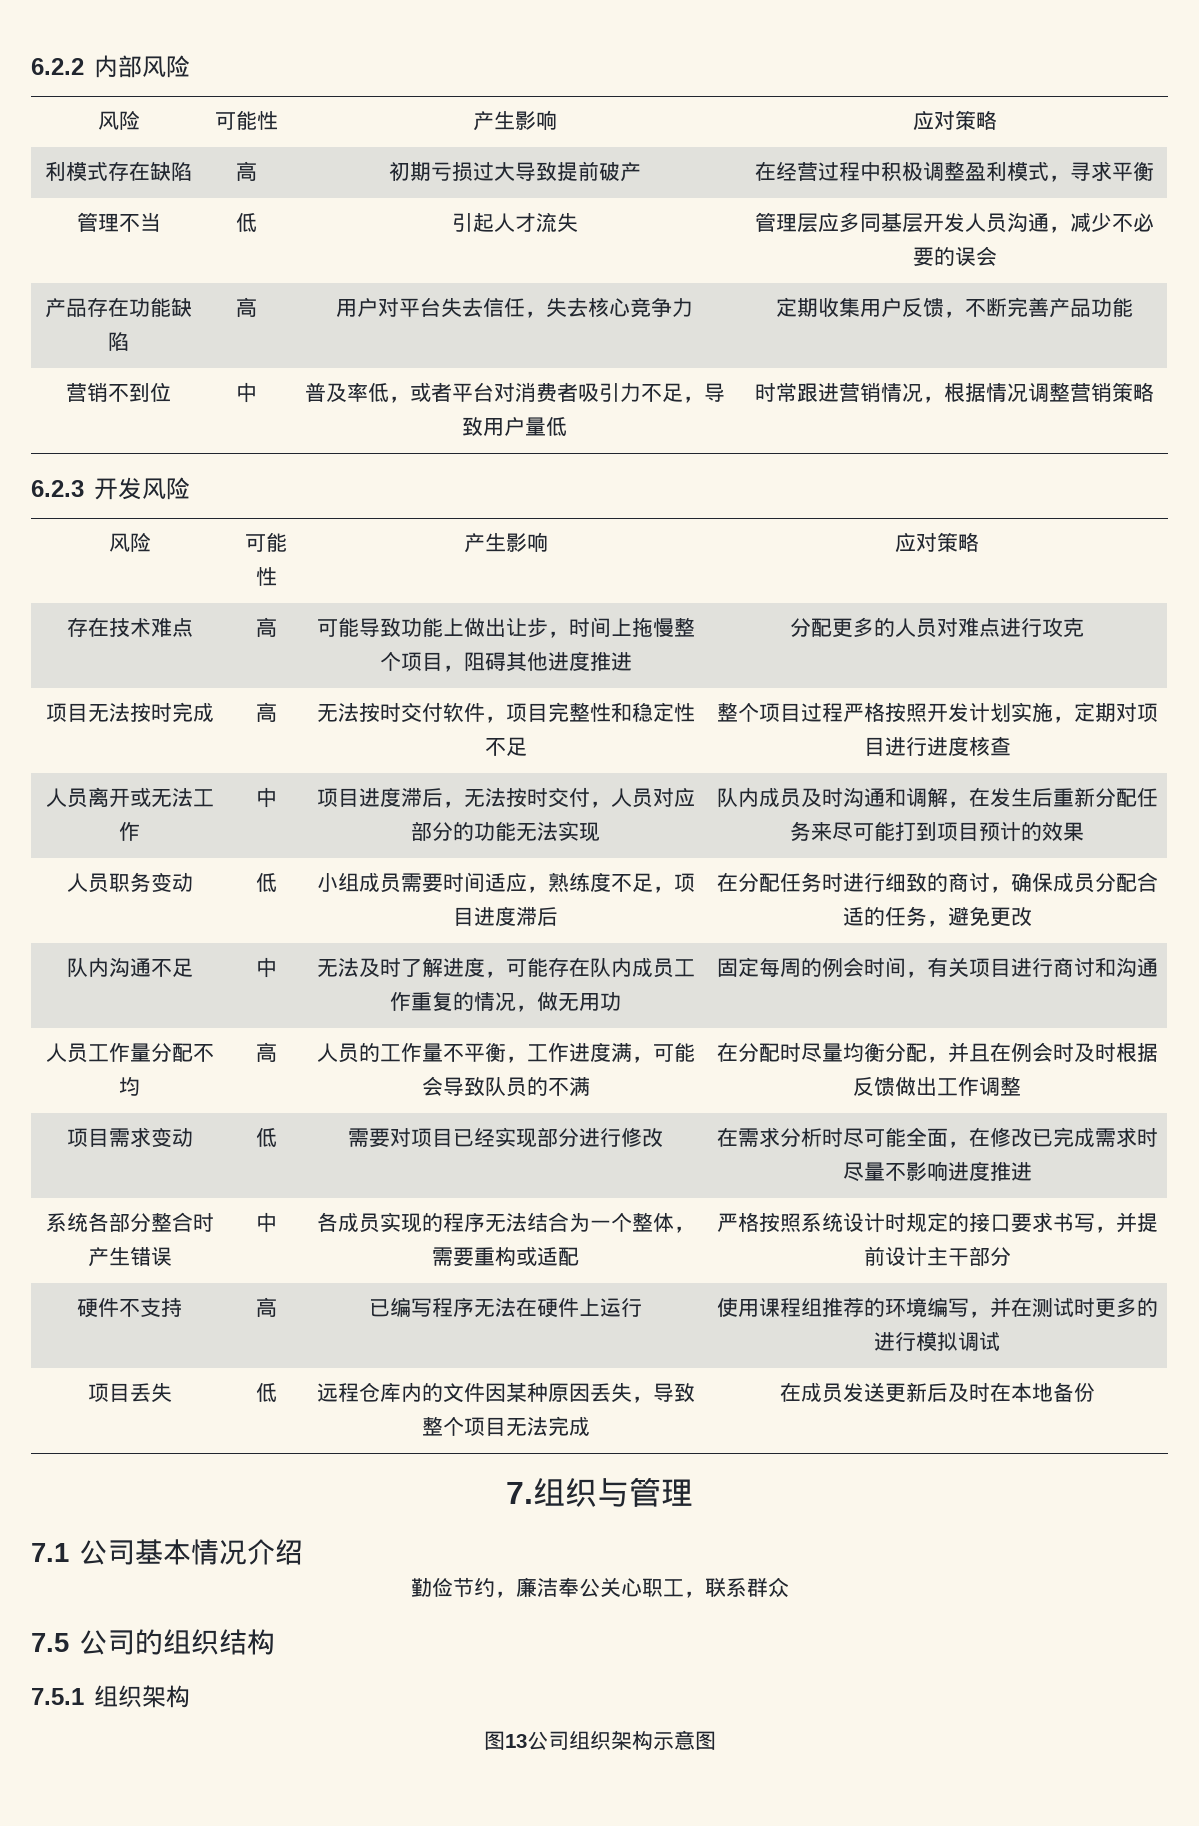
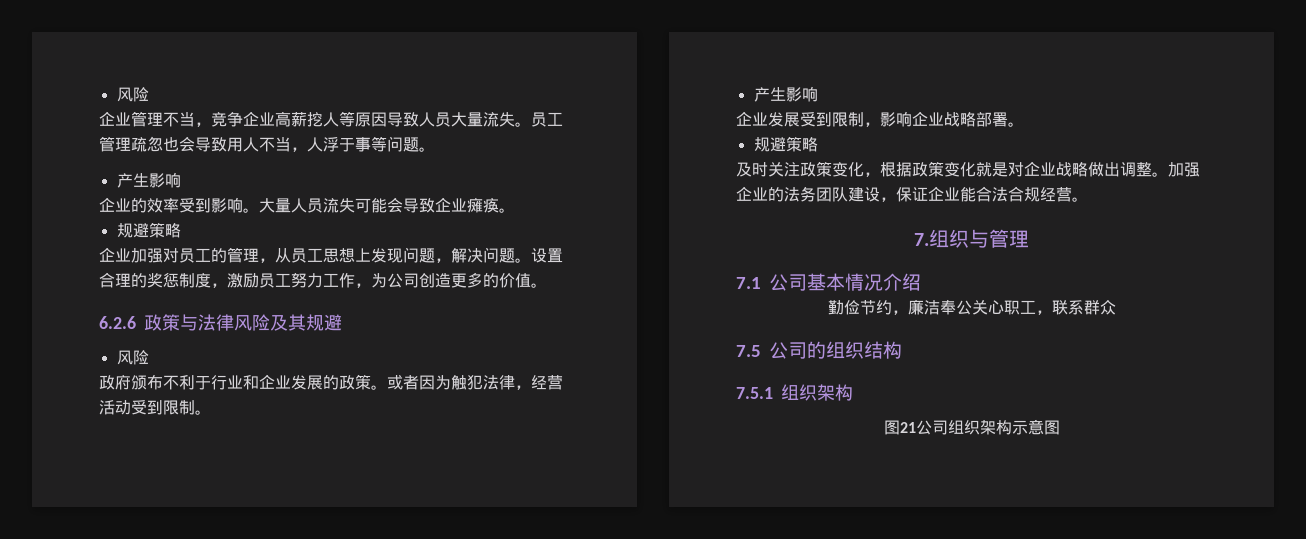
[31,55,191,78] [97,111,140,130] [215,110,278,130] [472,110,557,131] [912,110,997,130] [45,161,192,181] [236,161,257,181] [388,161,641,182] [755,161,1154,182] [76,212,161,232] [236,213,257,232] [451,212,578,233] [755,212,1154,233] [912,246,997,266] [45,297,192,318] [108,332,129,351] [236,297,257,317] [336,297,693,318] [776,297,1133,318] [66,382,171,402] [236,382,257,403] [304,382,725,403] [462,417,567,436] [755,382,1154,403] [31,477,191,500] [108,533,151,552] [245,532,287,552] [255,567,277,586] [463,532,548,553] [895,532,979,552] [66,617,193,637] [255,617,277,637] [316,617,695,638] [379,651,632,672] [790,617,1084,638] [45,702,214,722] [255,702,277,722] [316,702,695,723] [484,737,527,756] [716,702,1158,723] [863,736,1011,756] [45,787,214,808] [119,822,140,841] [255,787,277,808] [316,787,695,808] [411,821,600,842] [716,787,1158,808] [790,821,1084,842] [66,872,193,893] [255,873,277,892] [316,872,695,893] [453,906,558,926] [716,872,1158,893] [842,906,1032,927] [66,957,193,978] [255,957,277,978] [316,957,695,978] [390,991,621,1012] [716,957,1158,978] [45,1043,214,1063] [119,1076,140,1096] [255,1042,277,1062] [316,1042,695,1063] [421,1076,590,1097] [716,1042,1158,1063] [853,1076,1021,1097] [66,1127,193,1147] [255,1128,277,1147] [348,1127,663,1148] [716,1127,1158,1148] [842,1161,1032,1182] [45,1212,214,1232] [87,1247,172,1267] [255,1212,277,1233] [316,1212,695,1233] [432,1246,579,1266] [716,1212,1158,1233] [863,1246,1011,1267] [77,1297,182,1318] [255,1297,277,1317] [369,1297,642,1318] [716,1297,1158,1318] [874,1332,1000,1351] [87,1383,172,1403] [255,1383,277,1402] [316,1382,695,1403] [421,1416,590,1436] [779,1382,1095,1403] 6.2.2内部风险 // 风险 | 可能性 | 产生影响 | 应对策略 // 利模式存在缺陷 | 高 | 初期亏损过大导致提前破产 | 在经营过程中积极调整盈利模式，寻求平衡 // 管理不当 | 低 | 引起人才流失 | 管理层应多同基层开发人员沟通，减少不必要的误会 // 产品存在功能缺陷 | 高 | 用户对平台失去信任，失去核心竞争力 | 定期收集用户反馈，不断完善产品功能 // 营销不到位 | 中 | 普及率低，或者平台对消费者吸引力不足，导致用户量低 | 时常跟进营销情况，根据情况调整营销策略 // 6.2.3开发风险 // 风险 | 可能性 | 产生影响 | 应对策略 // 存在技术难点 | 高 | 可能导致功能上做出让步，时间上拖慢整个项目，阻碍其他进度推进 | 分配更多的人员对难点进行攻克 // 项目无法按时完成 | 高 | 无法按时交付软件，项目完整性和稳定性不足 | 整个项目过程严格按照开发计划实施，定期对项目进行进度核查 // 人员离开或无法工作 | 中 | 项目进度滞后，无法按时交付，人员对应部分的功能无法实现 | 队内成员及时沟通和调解，在发生后重新分配任务来尽可能打到项目预计的效果 // 人员职务变动 | 低 | 小组成员需要时间适应，熟练度不足，项目进度滞后 | 在分配任务时进行细致的商讨，确保成员分配合适的任务，避免更改 // 队内沟通不足 | 中 | 无法及时了解进度，可能存在队内成员工作重复的情况，做无用功 | 固定每周的例会时间，有关项目进行商讨和沟通 // 人员工作量分配不均 | 高 | 人员的工作量不平衡，工作进度满，可能会导致队员的不满 | 在分配时尽量均衡分配，并且在例会时及时根据反馈做出工作调整 // 项目需求变动 | 低 | 需要对项目已经实现部分进行修改 | 在需求分析时尽可能全面，在修改已完成需求时尽量不影响进度推进 // 系统各部分整合时产生错误 | 中 | 各成员实现的程序无法结合为一个整体，需要重构或适配 | 严格按照系统设计时规定的接口要求书写，并提前设计主干部分 // 硬件不支持 | 高 | 已编写程序无法在硬件上运行 | 使用课程组推荐的环境编写，并在测试时更多的进行模拟调试 // 项目丢失 | 低 | 远程仓库内的文件因某种原因丢失，导致整个项目无法完成 | 在成员发送更新后及时在本地备份 -> [116,87,149,102] [99,111,563,127] [99,136,435,152] [116,172,181,188] [99,197,515,213] [116,222,181,238] [99,247,563,263] [99,272,547,288] [99,314,342,331] [116,350,149,365] [99,374,563,390] [99,400,211,415] [753,86,818,102] [736,111,1024,127] [753,136,818,152] [736,161,1200,177] [736,186,1088,202] 风险 // 企业管理不当，竞争企业高薪挖人等原因导致人员大量流失。员工管理疏忽也会导致用人不当，人浮于事等问题。 // 产生影响 // 企业的效率受到影响。大量人员流失可能会导致企业瘫痪。 // 规避策略 // 企业加强对员工的管理，从员工思想上发现问题，解决问题。设置合理的奖惩制度，激励员工努力工作，为公司创造更多的价值。 // 6.2.6政策与法律风险及其规避 // 风险 // 政府颁布不利于行业和企业发展的政策。或者因为触犯法律，经营活动受到限制。 // 产生影响 // 企业发展受到限制，影响企业战略部署。 // 规避策略 // 及时关注政策变化，根据政策变化就是对企业战略做出调整。加强企业的法务团队建设，保证企业能合法合规经营。
[504,1734,527,1748] 13 -> [899,422,916,433] 21

